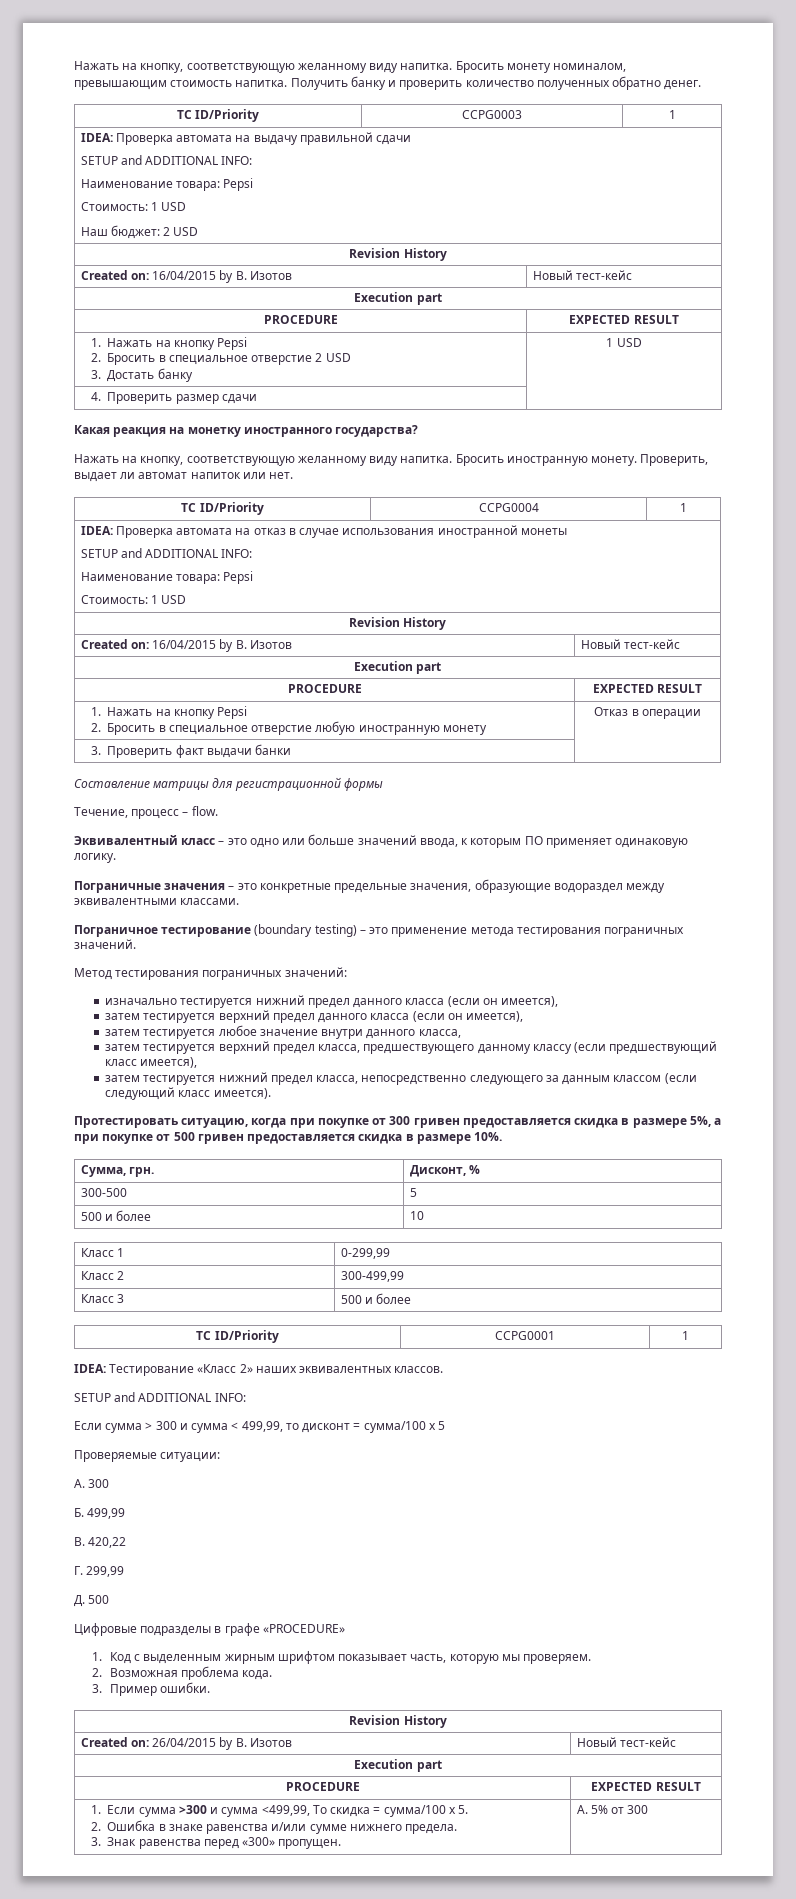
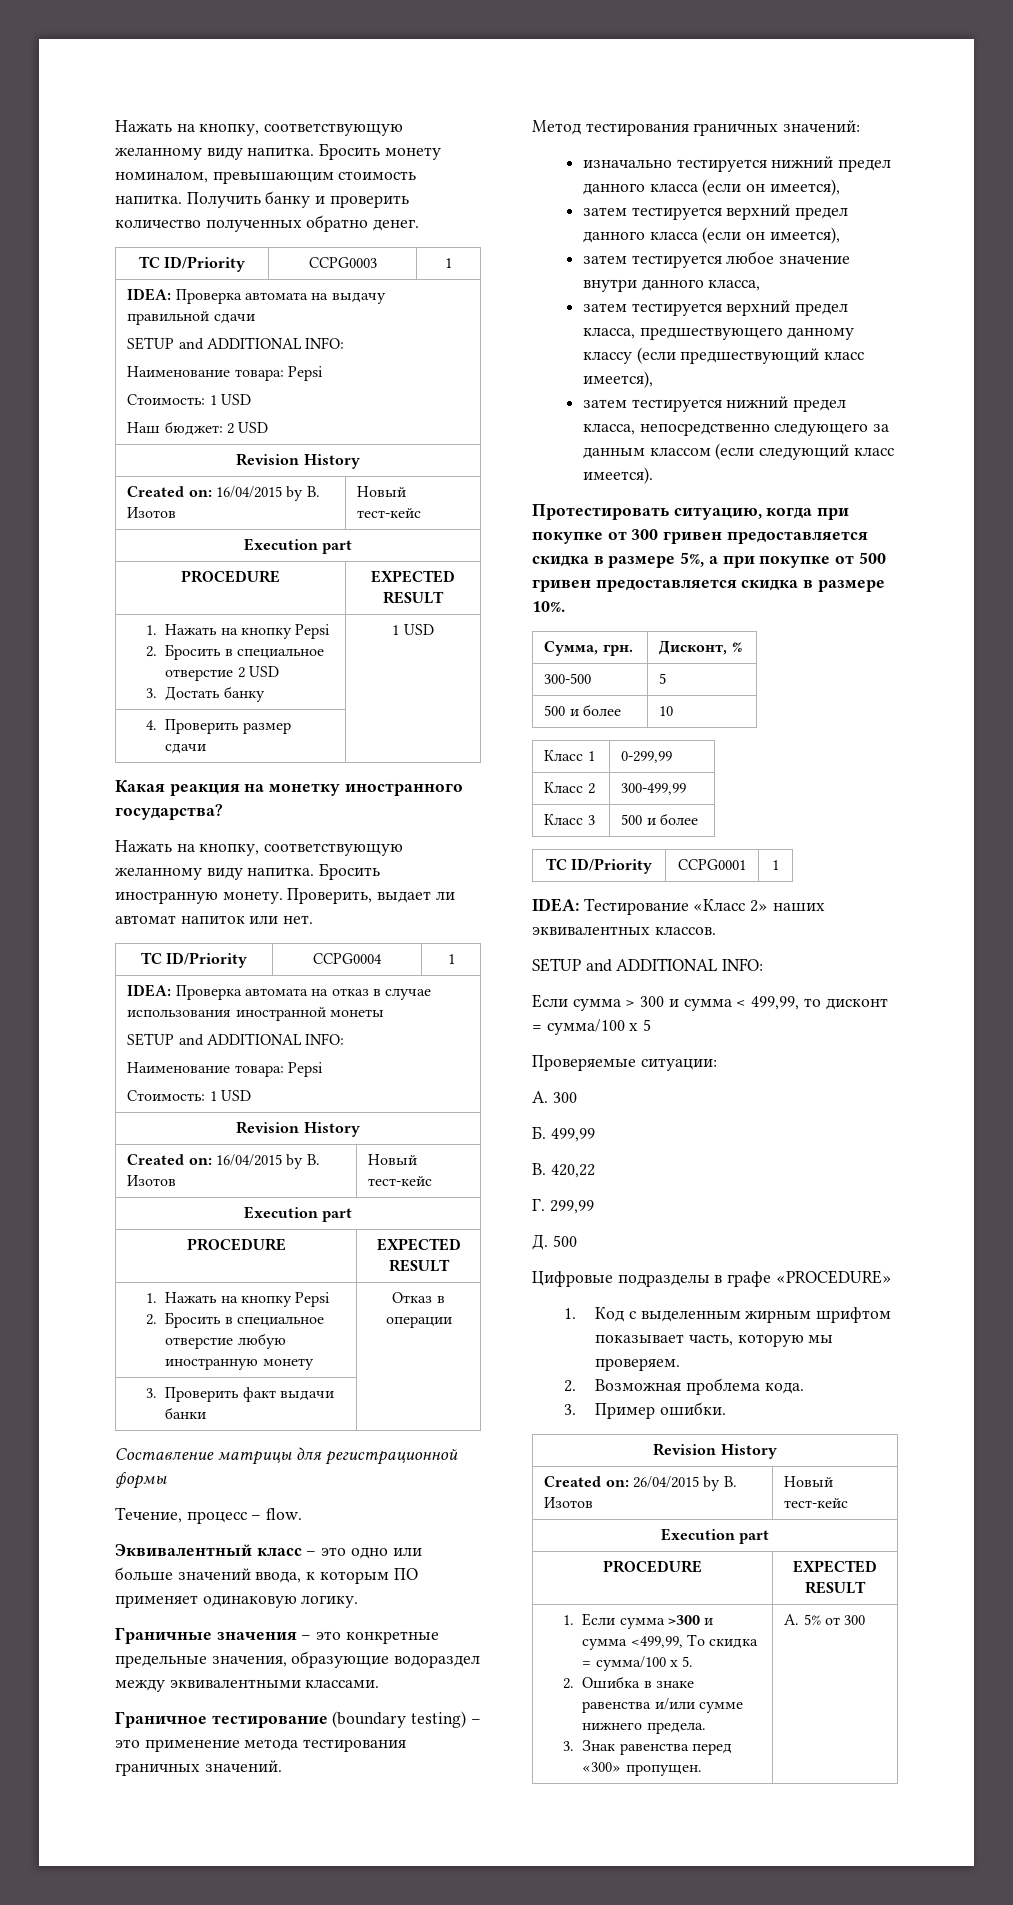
[74,881,161,893] Пограничные -> [115,1627,212,1644] Граничные
[74,925,158,937] Пограничное -> [115,1711,207,1728] Граничное
[604,927,685,937] пограничных -> [115,1763,200,1776] граничных
[202,970,283,980] пограничных -> [693,123,779,136] граничных

